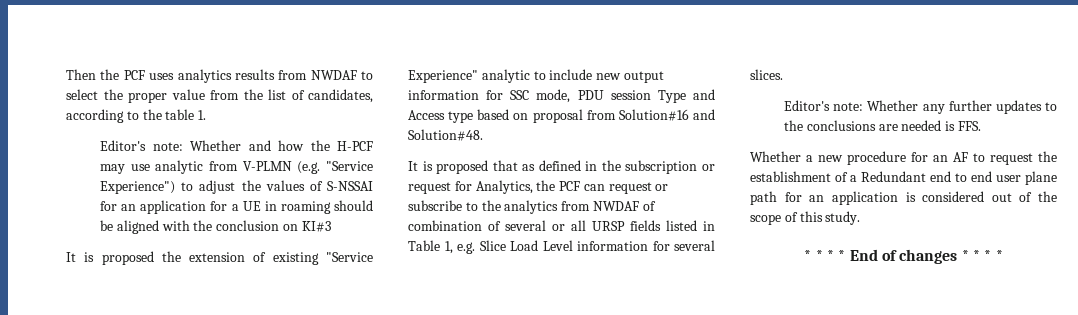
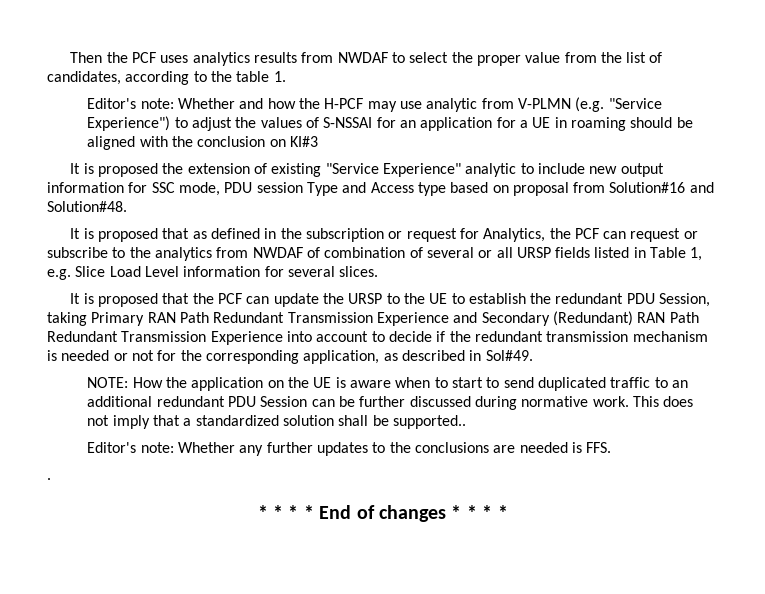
(783, 74) none -> [70,293,711,307] [47,311,699,326] [47,331,708,345] [47,350,533,364] [87,377,688,391] [87,396,694,410] [87,415,466,429] // It is proposed that the PCF can update the URSP to the UE to establish the redundant PDU Session, taking Primary RAN Path Redundant Transmission Experience and Secondary (Redundant) RAN Path Redundant Transmission Experience into account to decide if the redundant transmission mechanism is needed or not for the corresponding application, as described in Sol#49. // NOTE: How the application on the UE is aware when to start to send duplicated traffic to an additional redundant PDU Session can be further discussed during normative work. This does not imply that a standardized solution shall be supported..
[750,151,1057,165] [750,171,1057,185] [750,191,1057,205] [750,211,861,225] Whether a new procedure for an AF to request the establishment of a Redundant end to end user plane path for an application is considered out of the scope of this study. -> [47,478,51,480] .

